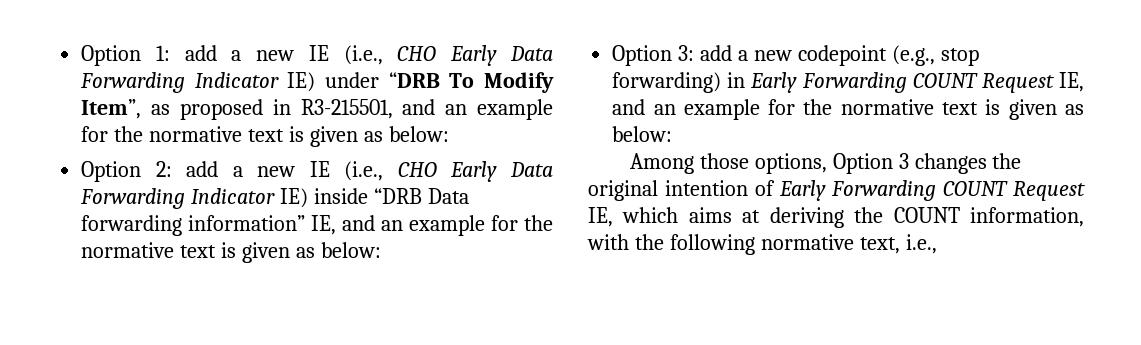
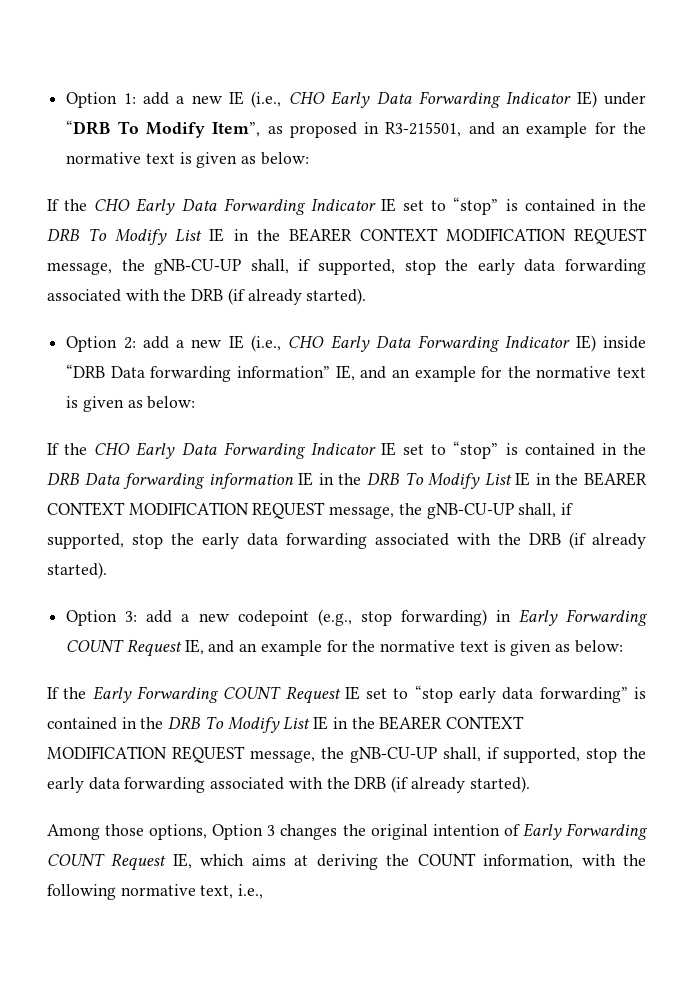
(449, 134) none -> [47,197,647,215] [47,228,648,245] [47,259,647,275] [47,288,367,305] // If the CHO Early Data Forwarding Indicator IE set to “stop” is contained in the DRB To Modify List IE in the BEARER CONTEXT MODIFICATION REQUEST message, the gNB-CU-UP shall, if supported, stop the early data forwarding associated with the DRB (if already started).
(381, 250) none -> [47,441,647,459] [47,472,647,489] [47,502,574,519] [47,532,646,549] [47,562,107,579] // If the CHO Early Data Forwarding Indicator IE set to “stop” is contained in the DRB Data forwarding information IE in the DRB To Modify List IE in the BEARER CONTEXT MODIFICATION REQUEST message, the gNB-CU-UP shall, if supported, stop the early data forwarding associated with the DRB (if already started).
(673, 134) none -> [47,685,647,704] [47,716,524,733] [47,746,646,763] [47,776,530,793] // If the Early Forwarding COUNT Request IE set to “stop early data forwarding” is contained in the DRB To Modify List IE in the BEARER CONTEXT MODIFICATION REQUEST message, the gNB-CU-UP shall, if supported, stop the early data forwarding associated with the DRB (if already started).

